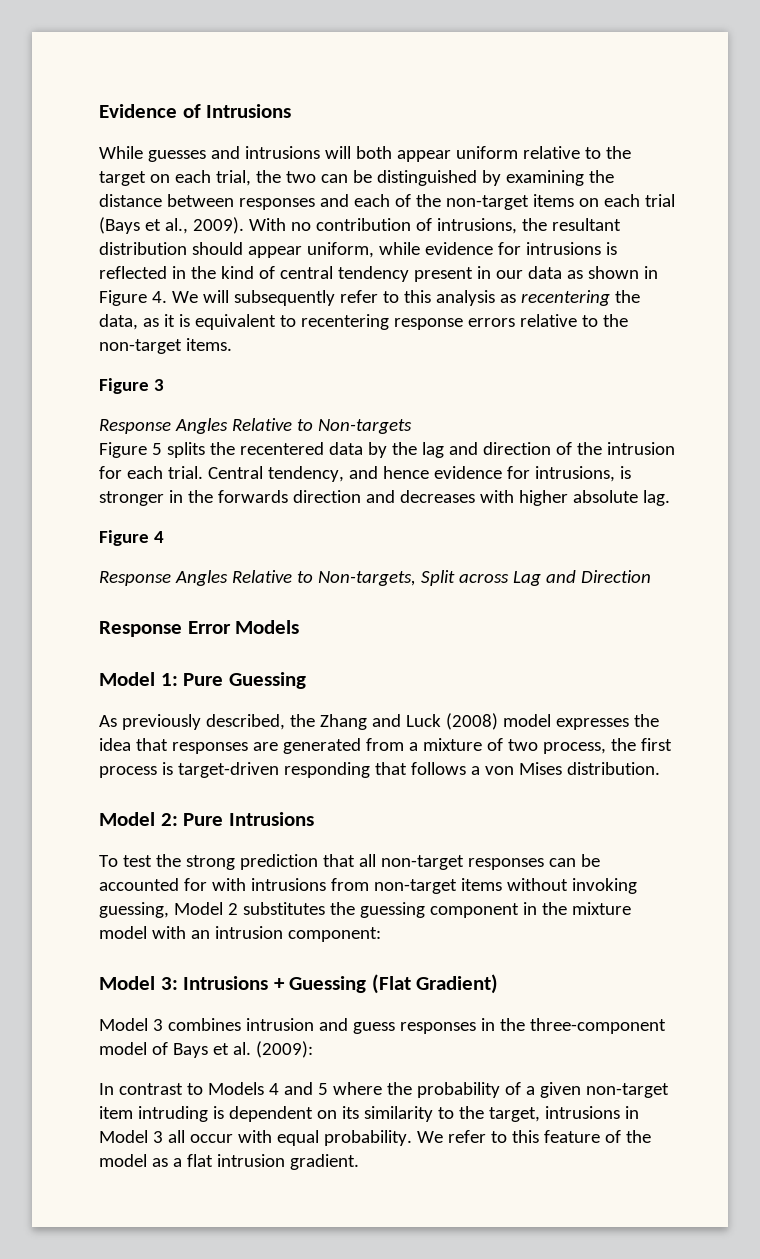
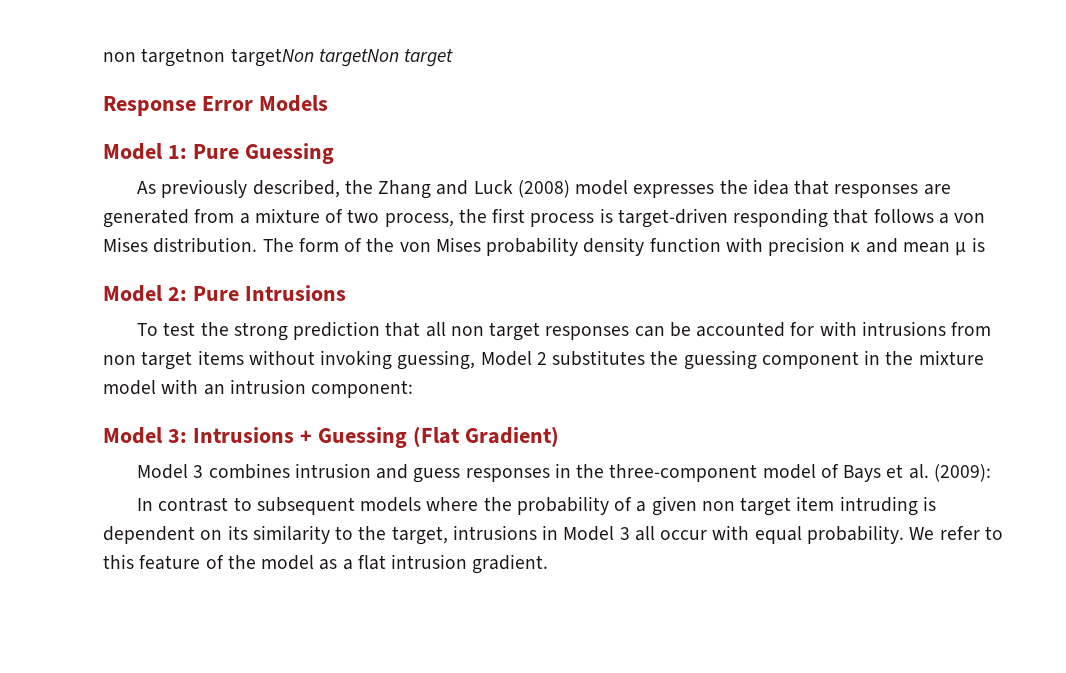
[99,104,292,118] [99,146,631,162] [99,170,614,186] [99,194,675,210] [99,217,621,234] [99,242,617,258] [99,266,658,282] [99,290,640,306] [99,314,628,330] [99,338,232,354] [99,378,164,394] [99,418,412,434] [99,442,675,458] [99,466,631,482] [99,490,670,506] [99,530,164,546] [99,570,651,586] Evidence of Intrusions // While guesses and intrusions will both appear uniform relative to the target on each trial, the two can be distinguished by examining the distance between responses and each of the non-target items on each trial (Bays et al., 2009). With no contribution of intrusions, the resultant distribution should appear uniform, while evidence for intrusions is reflected in the kind of central tendency present in our data as shown in Figure 4. We will subsequently refer to this analysis as recentering the data, as it is equivalent to recentering response errors relative to the non-target items. // Figure 3 // Response Angles Relative to Non-targets // Figure 5 splits the recentered data by the lag and direction of the intrusion for each trial. Central tendency, and hence evidence for intrusions, is stronger in the forwards direction and decreases with higher absolute lag. // Figure 4 // Response Angles Relative to Non-targets, Split across Lag and Direction -> [103,48,454,67] non targetnon targetNon targetNon target
(660, 768) none -> [262,237,985,256] The form of the von Mises probability density function with precision κ and mean μ is
[380,855,464,870] non-target -> [450,322,541,341] non target
[373,879,457,894] non-target -> [103,351,193,370] non target
[207,1082,328,1095] Models 4 and 5 -> [256,497,422,515] subsequent models
[585,1083,669,1098] non-target -> [701,497,792,516] non target

